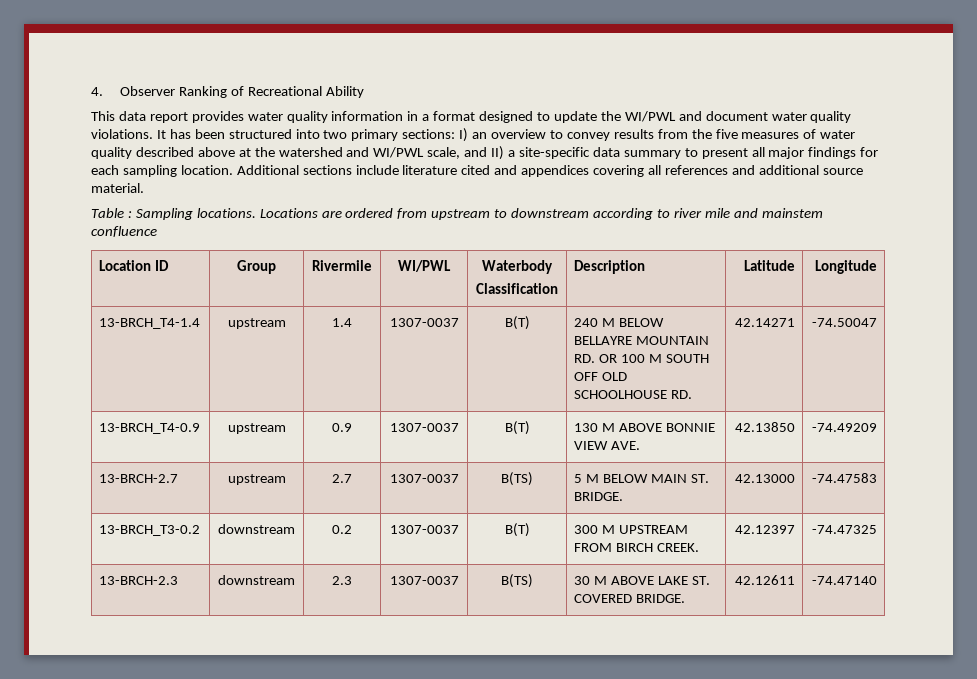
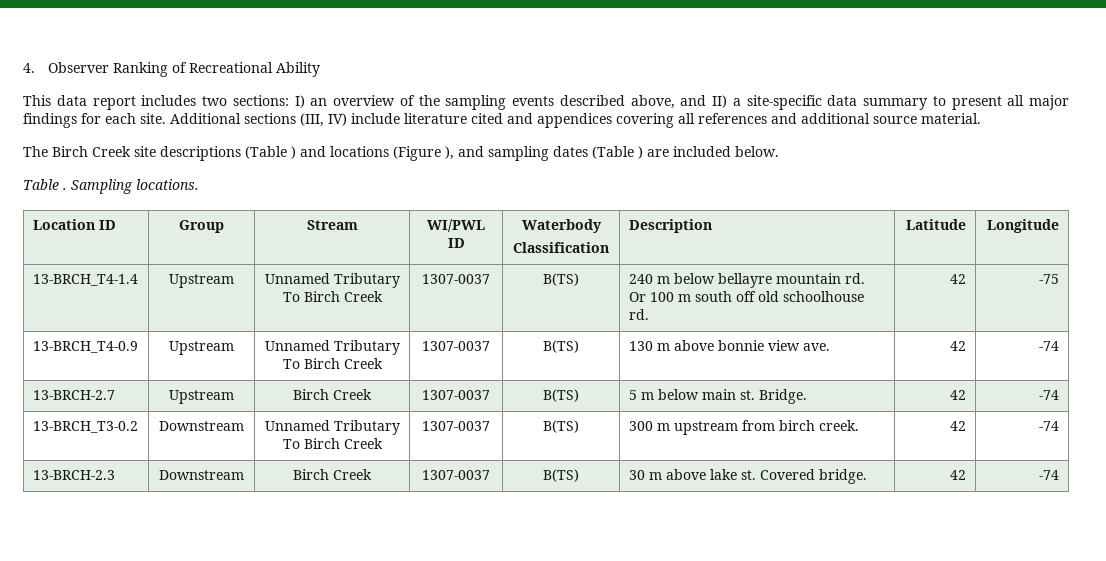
[191,111,852,123] [91,128,856,142] [91,147,461,159] provides water quality information in a format designed to update the WI/PWL and document water quality violations. It has been structured into two primary sections: I) an overview to convey results from the five measures of water quality described above at the watershed and WI/PWL scale, -> [141,95,675,110] includes two sections: I) an overview of the sampling events described above,
[122,165,352,177] sampling location. Additional sections -> [140,113,347,127] site. Additional sections (III, IV)
(144, 188) none -> [23,146,779,161] // The Birch Creek site descriptions (Table ) and locations (Figure ), and sampling dates (Table ) are included below.
[127,211,132,218] : -> [63,188,67,190] .
[259,208,823,220] [91,226,157,237] Locations are ordered from upstream to downstream according to river mile and mainstem confluence -> (199, 184) none
[312,260,372,271] [398,260,451,272] Rivermile | WI/PWL -> [306,220,358,230] [427,219,485,232] [447,238,465,248] Stream | WI/PWL ID
[227,318,286,329] [332,318,352,327] [389,318,459,327] [504,316,530,330] upstream | 1.4 | 1307-0037 | B(T) -> [169,274,235,288] [264,273,400,288] [282,291,383,302] [422,274,490,284] [543,273,579,286] Upstream | Unnamed Tributary To Birch Creek | 1307-0037 | B(TS)
[602,318,664,327] [574,336,710,345] [574,354,709,363] [574,372,628,381] [574,390,693,399] [734,318,795,327] [811,318,877,327] [99,423,201,434] [227,423,286,434] [332,423,352,432] [389,423,459,432] [504,421,530,435] M BELOW BELLAYRE MOUNTAIN RD. OR 100 M SOUTH OFF OLD SCHOOLHOUSE RD. | 42.14271 | -74.50047 // 13-BRCH_T4-0.9 | upstream | 0.9 | 1307-0037 | B(T) -> [656,273,865,288] [628,291,864,302] [628,309,649,320] [950,274,967,284] [1039,274,1060,284] [32,341,138,353] [169,341,235,355] [264,340,400,355] [282,358,383,369] [422,341,490,351] [543,340,579,353] m below bellayre mountain rd. Or 100 m south off old schoolhouse rd. | 42 | -75 // 13-BRCH_T4-0.9 | Upstream | Unnamed Tributary To Birch Creek | 1307-0037 | B(TS)
[602,423,715,432] [574,441,641,450] [734,422,795,432] [811,423,877,432] [99,474,179,483] [227,474,286,485] [332,474,352,483] [389,474,459,483] [501,472,533,486] [574,474,709,483] [574,492,624,501] [734,474,795,483] [811,473,877,483] [99,525,201,536] [218,524,295,534] [332,525,352,534] [389,525,459,534] [504,523,530,537] M ABOVE BONNIE VIEW AVE. | 42.13850 | -74.49209 // 13-BRCH-2.7 | upstream | 2.7 | 1307-0037 | B(TS) | 5 M BELOW MAIN ST. BRIDGE. | 42.13000 | -74.47583 // 13-BRCH_T3-0.2 | downstream | 0.2 | 1307-0037 | B(T) -> [656,340,830,351] [950,341,967,351] [1039,341,1060,351] [32,390,115,400] [169,390,235,404] [293,389,372,400] [422,390,490,400] [543,389,579,402] [628,389,807,404] [950,390,967,400] [1039,390,1060,400] [32,421,138,433] [159,421,244,431] [264,420,400,435] [282,438,383,449] [422,421,490,431] [543,420,579,433] m above bonnie view ave. | 42 | -74 // 13-BRCH-2.7 | Upstream | Birch Creek | 1307-0037 | B(TS) | 5 m below main st. Bridge. | 42 | -74 // 13-BRCH_T3-0.2 | Downstream | Unnamed Tributary To Birch Creek | 1307-0037 | B(TS)
[602,525,688,534] [574,543,699,552] [734,525,795,534] [811,525,877,534] [99,576,179,585] [218,575,295,585] [332,576,352,585] [389,576,459,585] [501,574,533,588] [574,576,710,585] [574,594,686,603] [734,575,795,585] [811,576,877,585] M UPSTREAM FROM BIRCH CREEK. | 42.12397 | -74.47325 // 13-BRCH-2.3 | downstream | 2.3 | 1307-0037 | B(TS) | 30 M ABOVE LAKE ST. COVERED BRIDGE. | 42.12611 | -74.47140 -> [656,420,859,435] [950,421,967,431] [1039,421,1060,431] [32,470,115,480] [159,470,244,480] [293,469,372,480] [422,470,490,480] [543,469,579,482] [628,469,867,484] [950,470,967,480] [1039,470,1060,480] m upstream from birch creek. | 42 | -74 // 13-BRCH-2.3 | Downstream | Birch Creek | 1307-0037 | B(TS) | 30 m above lake st. Covered bridge. | 42 | -74

